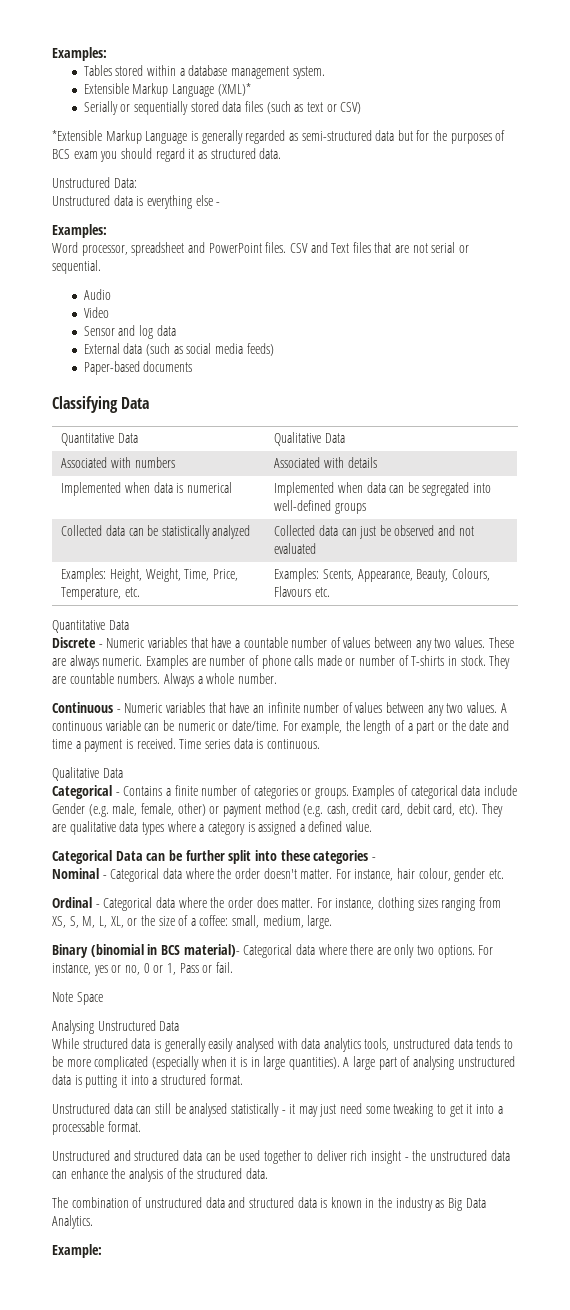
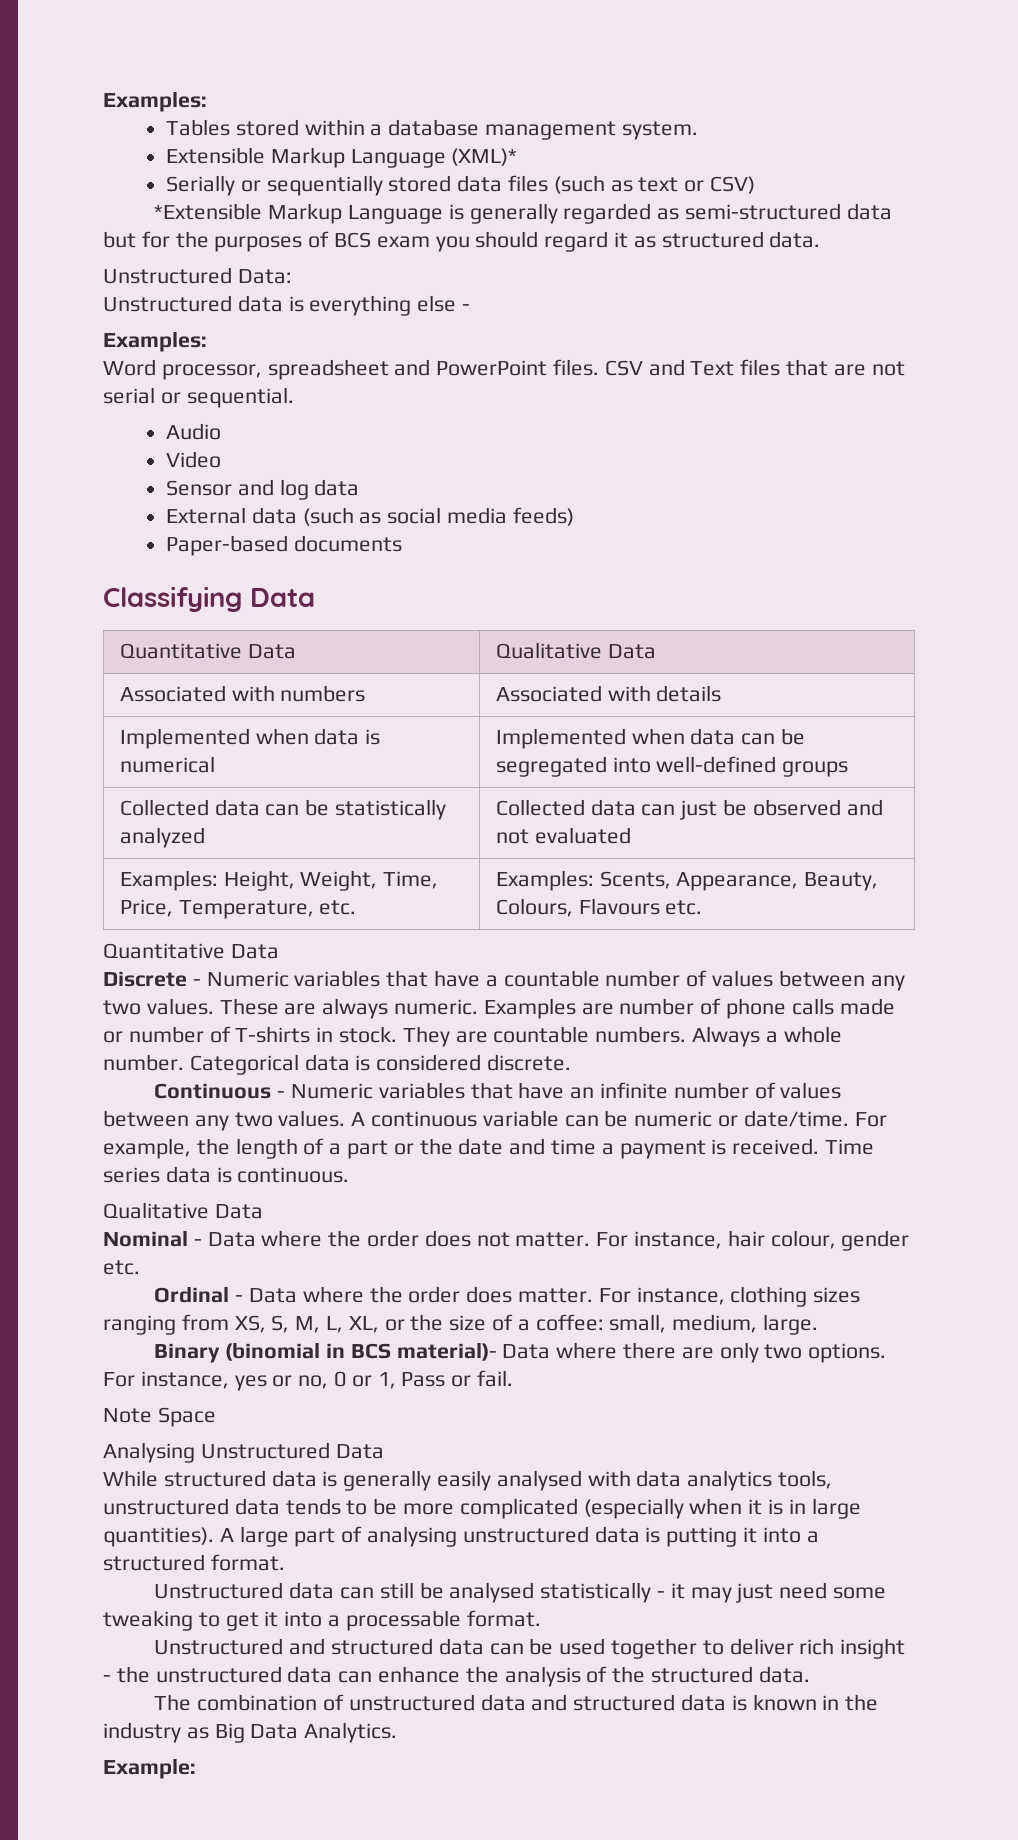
(277, 678) none -> [189,1054,572,1075] Categorical data is considered discrete.
[52,785,518,799] [52,803,503,817] [52,821,373,835] [52,850,376,864] // Categorical - Contains a finite number of categories or groups. Examples of categorical data include Gender (e.g. male, female, other) or payment method (e.g. cash, credit card, debit card, etc). They are qualitative data types where a category is assigned a defined value. // Categorical Data can be further split into these categories - -> (263, 1211) none
[110,868,297,882] Categorical data where the order doesn't -> [207,1230,510,1247] Data where the order does not
[103,897,175,911] Categorical data -> [248,1288,297,1303] Data
[243,944,315,958] Categorical data -> [502,1344,551,1359] Data

